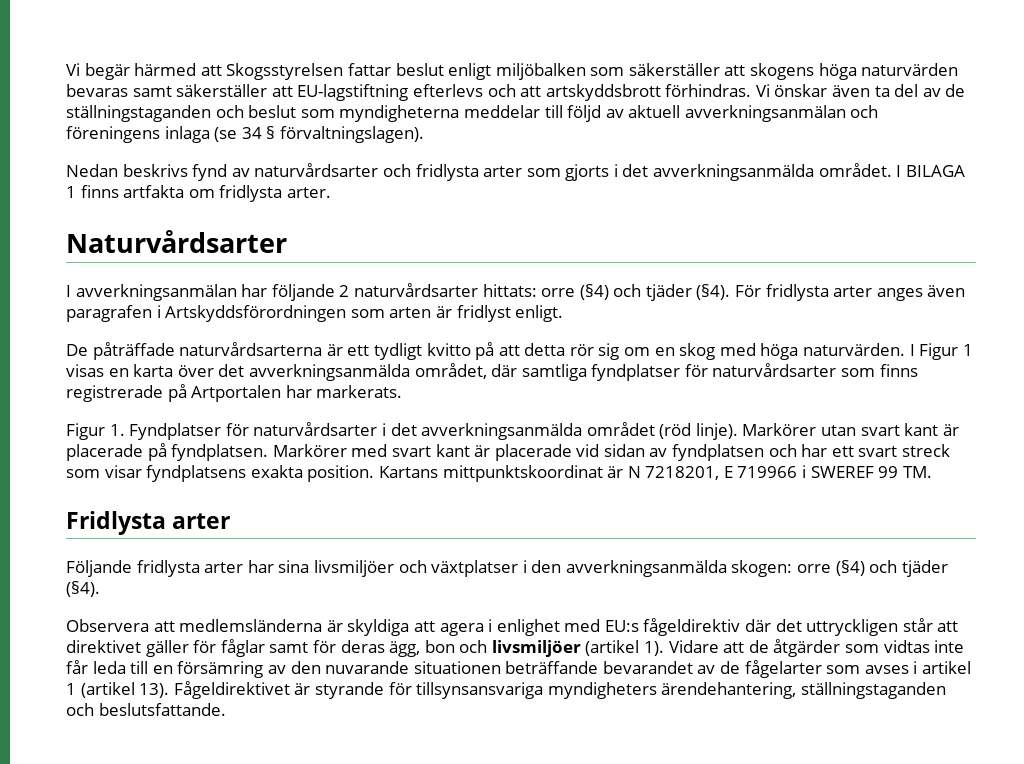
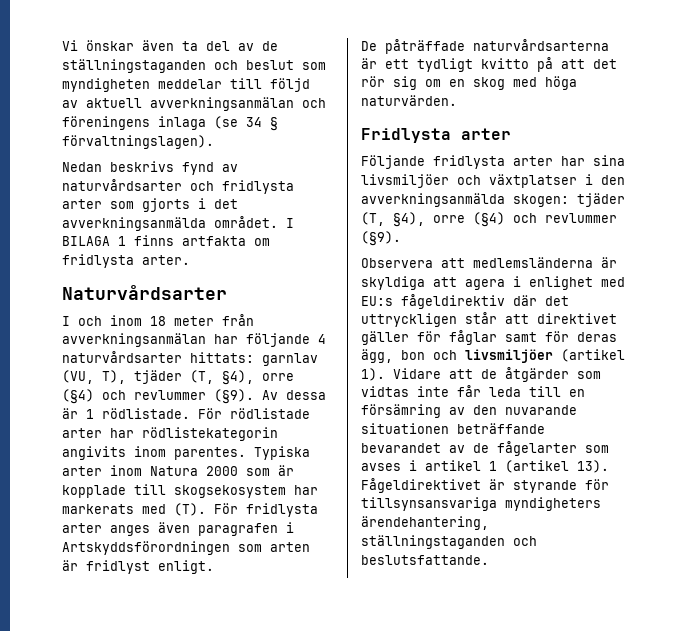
[66,63,959,80] [66,84,770,101] Vi begär härmed att Skogsstyrelsen fattar beslut enligt miljöbalken som säkerställer att skogens höga naturvärden bevaras samt säkerställer att EU-lagstiftning efterlevs och att artskyddsbrott förhindras. Vi -> [62,40,78,51] Vi
[339,105,460,122] myndigheterna -> [62,78,150,92] myndigheten
(71, 291) none -> [78,314,254,326] och inom 18 meter från
[339,285,350,297] 2 -> [318,334,326,344] 4
[541,284,731,301] orre (§4) och tjäder (§4). -> [262,353,318,366] [62,370,294,385] [62,389,326,404] [62,408,310,419] [62,427,278,441] [62,446,310,460] [62,465,294,476] [62,484,318,498] [62,503,206,516] garnlav (VU, T), tjäder (T, §4), orre (§4) och revlummer (§9). Av dessa är 1 rödlistade. För rödlistade arter har rödlistekategorin angivits inom parentes. Typiska arter inom Natura 2000 som är kopplade till skogsekosystem har markerats med (T).
[524,343,566,356] detta -> [593,59,617,69] det
[909,343,973,360] [66,363,918,381] [66,384,403,402] [66,422,959,440] [66,443,951,461] [66,465,932,482] I Figur 1 visas en karta över det avverkningsanmälda området, där samtliga fyndplatser för naturvårdsarter som finns registrerade på Artportalen har markerats. // Figur 1. Fyndplatser för naturvårdsarter i det avverkningsanmälda området (röd linje). Markörer utan svart kant är placerade på fyndplatsen. Markörer med svart kant är placerade vid sidan av fyndplatsen och har ett svart streck som visar fyndplatsens exakta position. Kartans mittpunktskoordinat är N 7218201, E 719966 i SWEREF 99 TM. -> (457, 100) none
[797,560,948,577] [66,581,100,597] orre (§4) och tjäder (§4). -> [577,193,625,207] [361,212,617,227] [361,231,401,246] tjäder (T, §4), orre (§4) och revlummer (§9).

